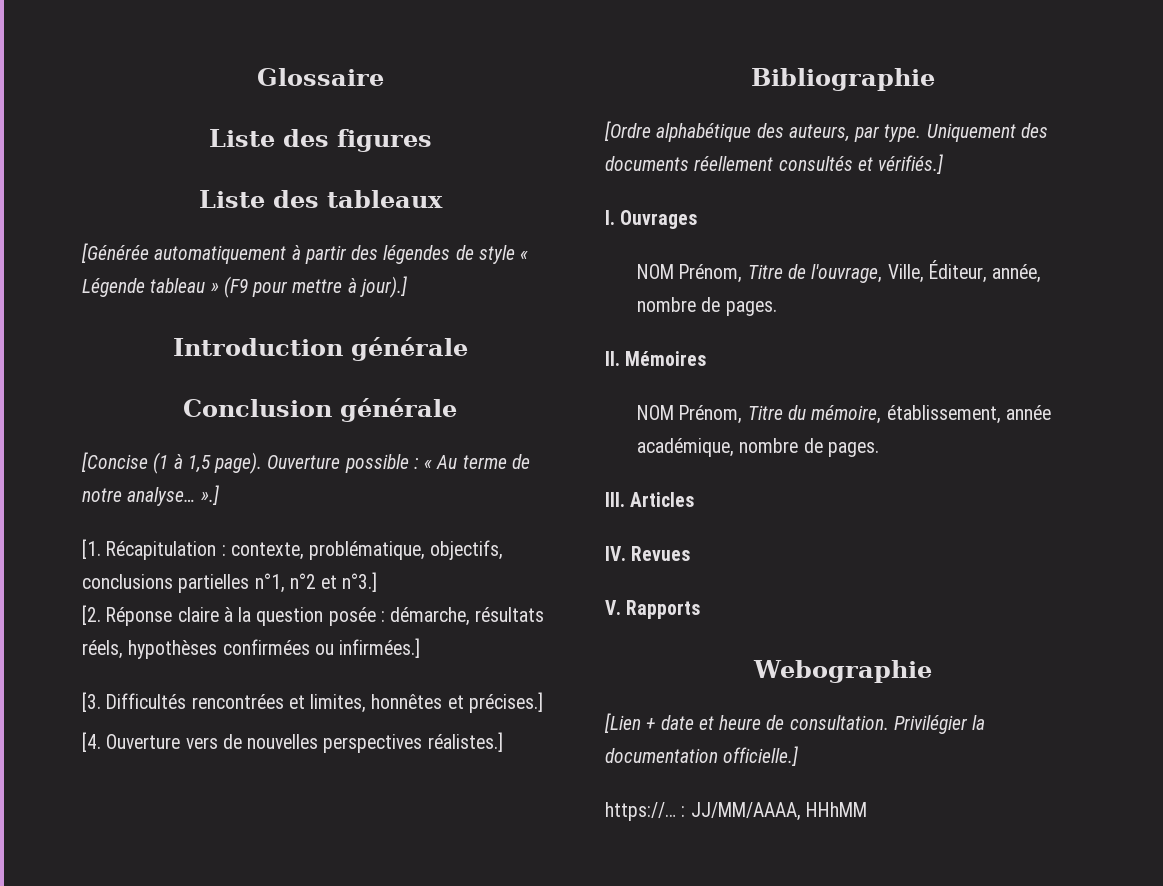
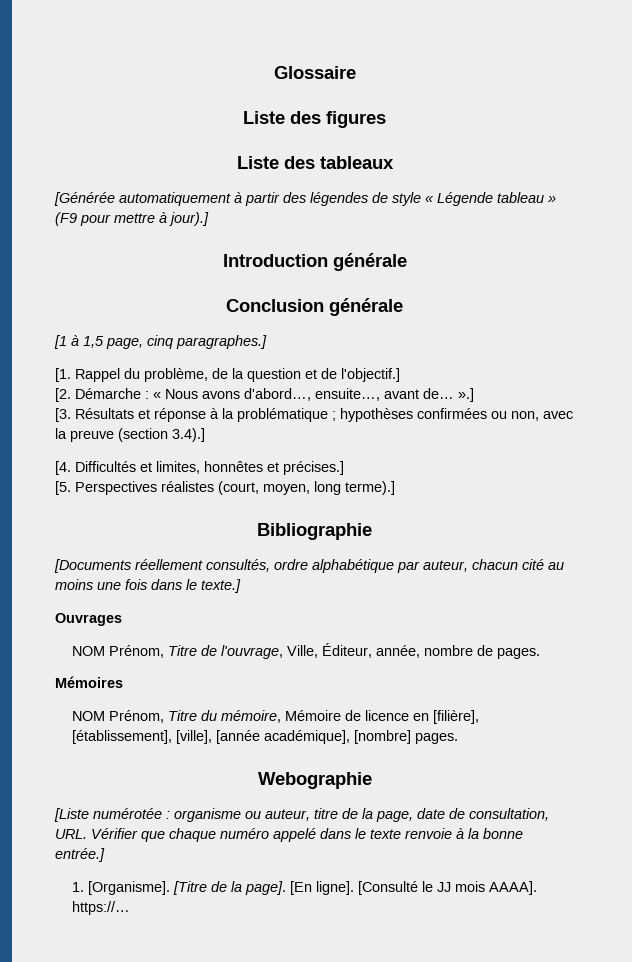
[81,452,530,474] [82,485,219,506] [82,539,504,560] [82,572,378,593] [82,605,545,626] [82,638,421,659] [82,692,284,712] [Concise (1 à 1,5 page). Ouverture possible : « Au terme de notre analyse… ».] // [1. Récapitulation : contexte, problématique, objectifs, conclusions partielles n°1, n°2 et n°3.] // [2. Réponse claire à la question posée : démarche, résultats réels, hypothèses confirmées ou infirmées.] // [3. Difficultés rencontrées -> [54,335,267,349] [55,368,400,382] [55,388,474,402] [55,408,573,422] [55,428,205,442] [55,461,136,475] [1 à 1,5 page, cinq paragraphes.] // [1. Rappel du problème, de la question et de l'objectif.] // [2. Démarche : « Nous avons d'abord…, ensuite…, avant de… ».] // [3. Résultats et réponse à la problématique ; hypothèses confirmées ou non, avec la preuve (section 3.4).] // [4. Difficultés
[82,732,503,753] [751,68,935,91] [604,121,1048,142] [605,154,944,174] [605,210,615,225] [4. Ouverture vers de nouvelles perspectives réalistes.] // Bibliographie // [Ordre alphabétique des auteurs, par type. Uniquement des documents réellement consultés et vérifiés.] // I. -> [55,481,395,495] [257,523,372,540] [54,559,564,573] [55,579,241,593] [5. Perspectives réalistes (court, moyen, long terme).] // Bibliographie // [Documents réellement consultés, ordre alphabétique par auteur, chacun cité au moins une fois dans le texte.] //
[605,351,620,366] II. -> (540, 653) none
[886,405,1051,424] [637,438,880,457] [605,492,695,507] [605,546,691,561] [605,600,701,619] [752,660,933,683] [604,713,986,734] [605,746,799,766] [605,802,867,821] établissement, année académique, nombre de pages. // III. Articles // IV. Revues // V. Rapports // Webographie // [Lien + date et heure de consultation. Privilégier la documentation officielle.] // https://… : JJ/MM/AAAA, HHhMM -> [284,710,479,724] [71,730,458,744] [257,772,372,789] [54,808,549,822] [55,828,523,842] [55,848,105,862] [71,881,537,895] [71,901,130,915] Mémoire de licence en [filière], [établissement], [ville], [année académique], [nombre] pages. // Webographie // [Liste numérotée : organisme ou auteur, titre de la page, date de consultation, URL. Vérifier que chaque numéro appelé dans le texte renvoie à la bonne entrée.] // 1. [Organisme]. [Titre de la page]. [En ligne]. [Consulté le JJ mois AAAA]. https://…

